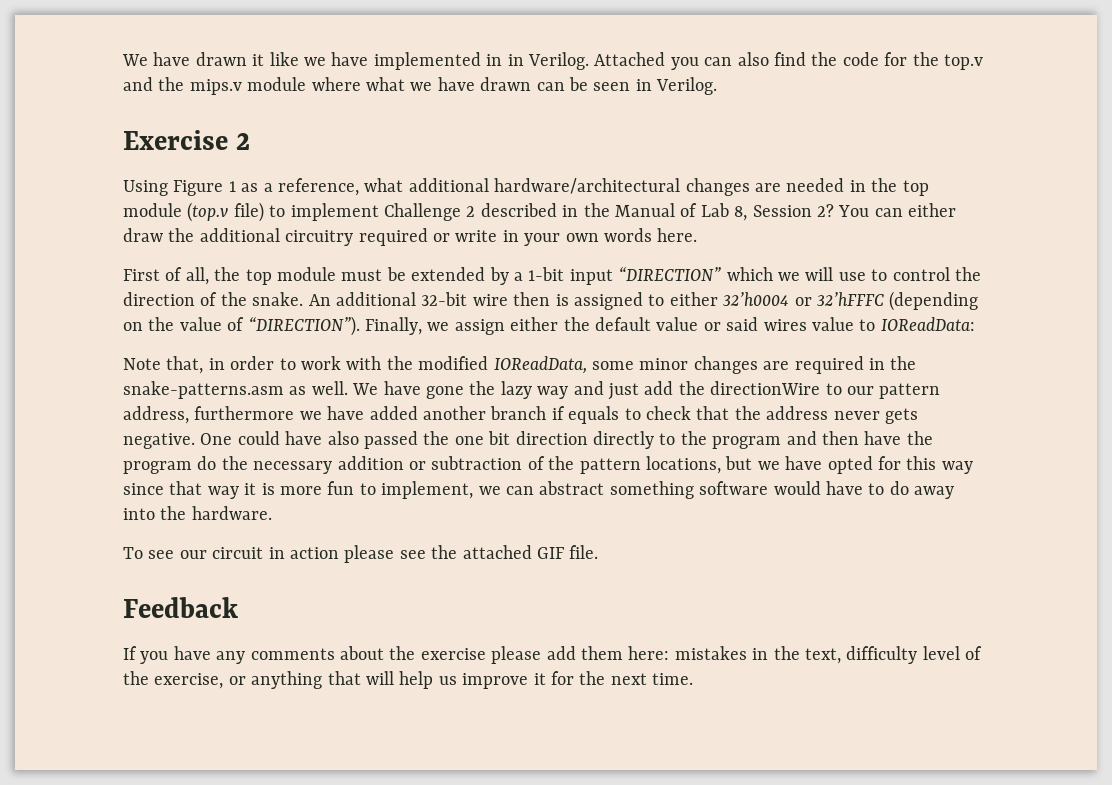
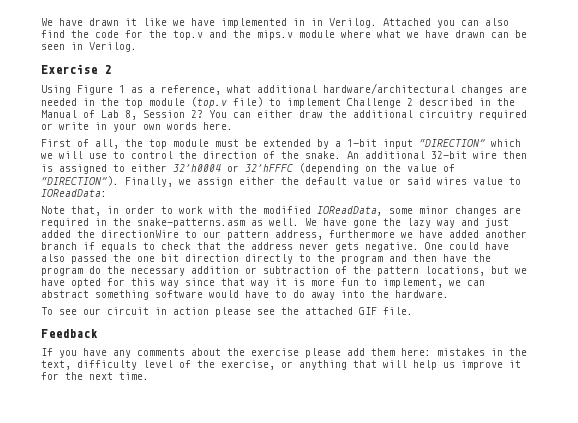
[644,381,674,395] add -> [41,230,71,238] added

